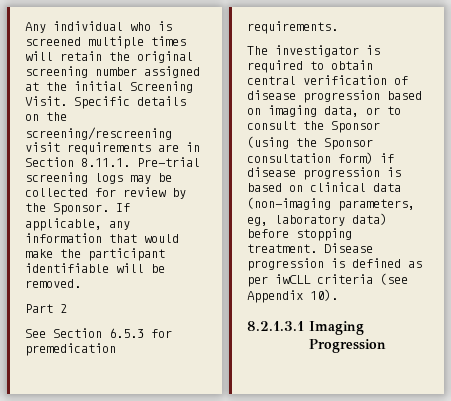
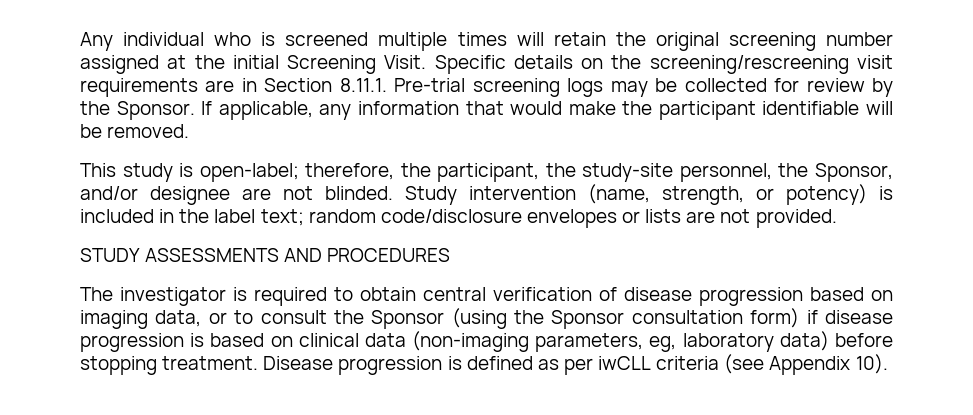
[25,304,67,313] [25,328,172,338] [25,343,116,356] [247,21,338,34] Part 2 // See Section 6.5.3 for premedication requirements. -> [80,163,893,182] [80,184,893,205] [80,209,837,228] [80,248,451,262] This study is open-label; therefore, the participant, the study-site personnel, the Sponsor, and/or designee are not blinded. Study intervention (name, strength, or potency) is included in the label text; random code/disclosure envelopes or lists are not provided. // STUDY ASSESSMENTS AND PROCEDURES
[247,321,365,335] [309,339,387,353] // 8.2.1.3.1 Imaging Progression -> (888, 364) none

